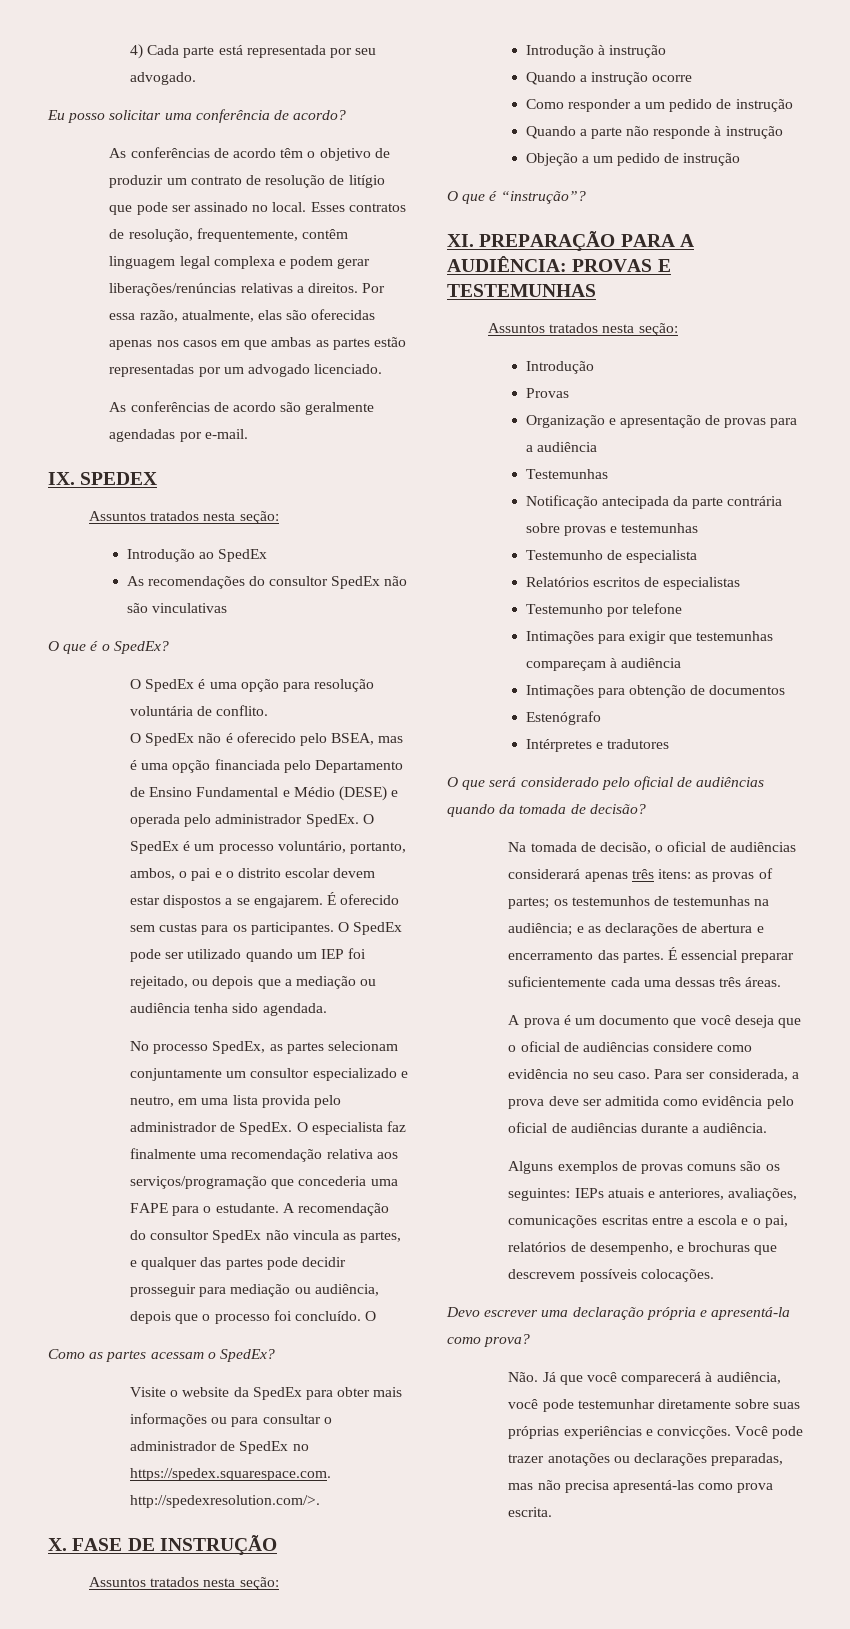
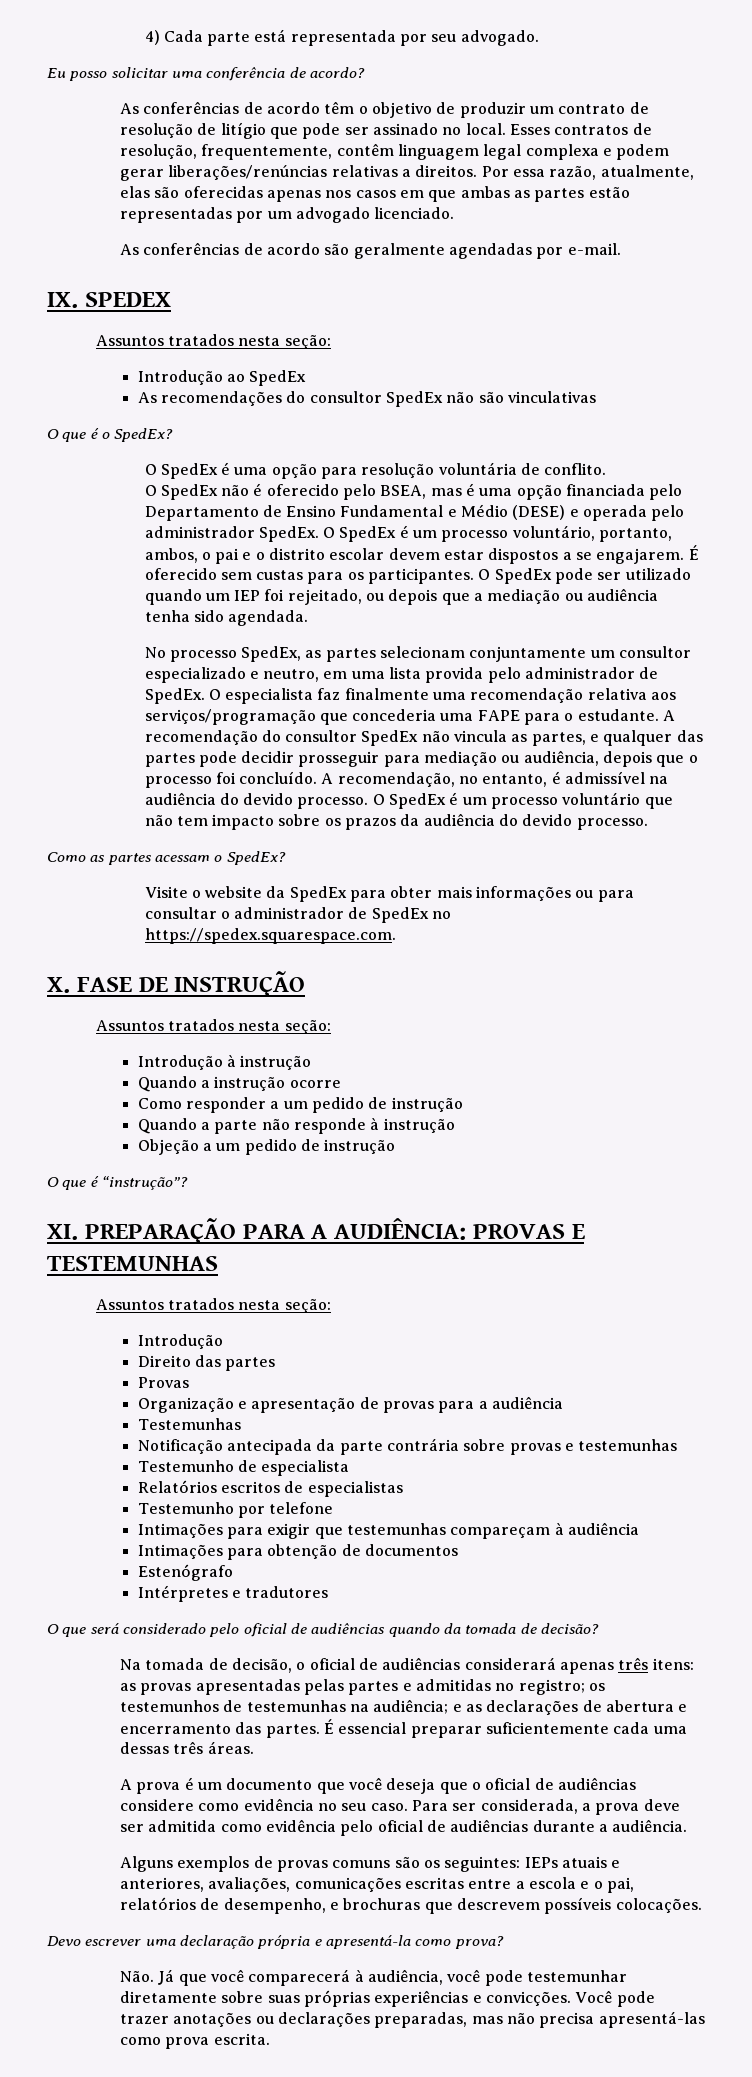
[365,1311,377,1321] O -> [321,771,669,787] [144,792,673,809] [144,813,648,830] A recomendação, no entanto, é admissível na audiência do devido processo. O SpedEx é um processo voluntário que não tem impacto sobre os prazos da audiência do devido processo.
[129,1495,320,1508] http://spedexresolution.com/>. -> (396, 936) none
(594, 367) none -> [137,1355,276,1371] // Direito das partes
[758,868,773,879] [508,897,550,909] of partes; -> [195,1679,585,1695] apresentadas pelas partes e admitidas no registro;

